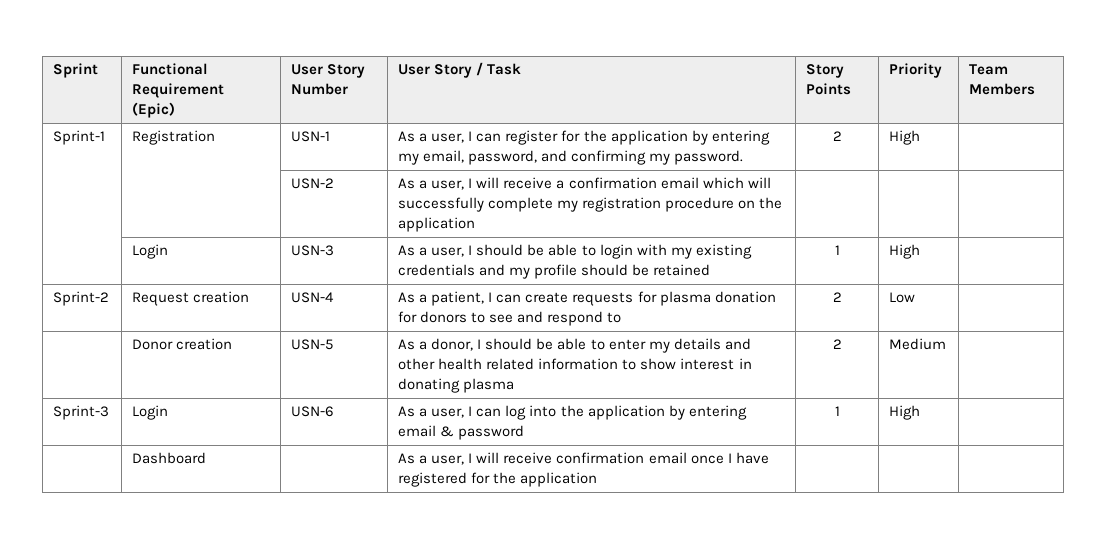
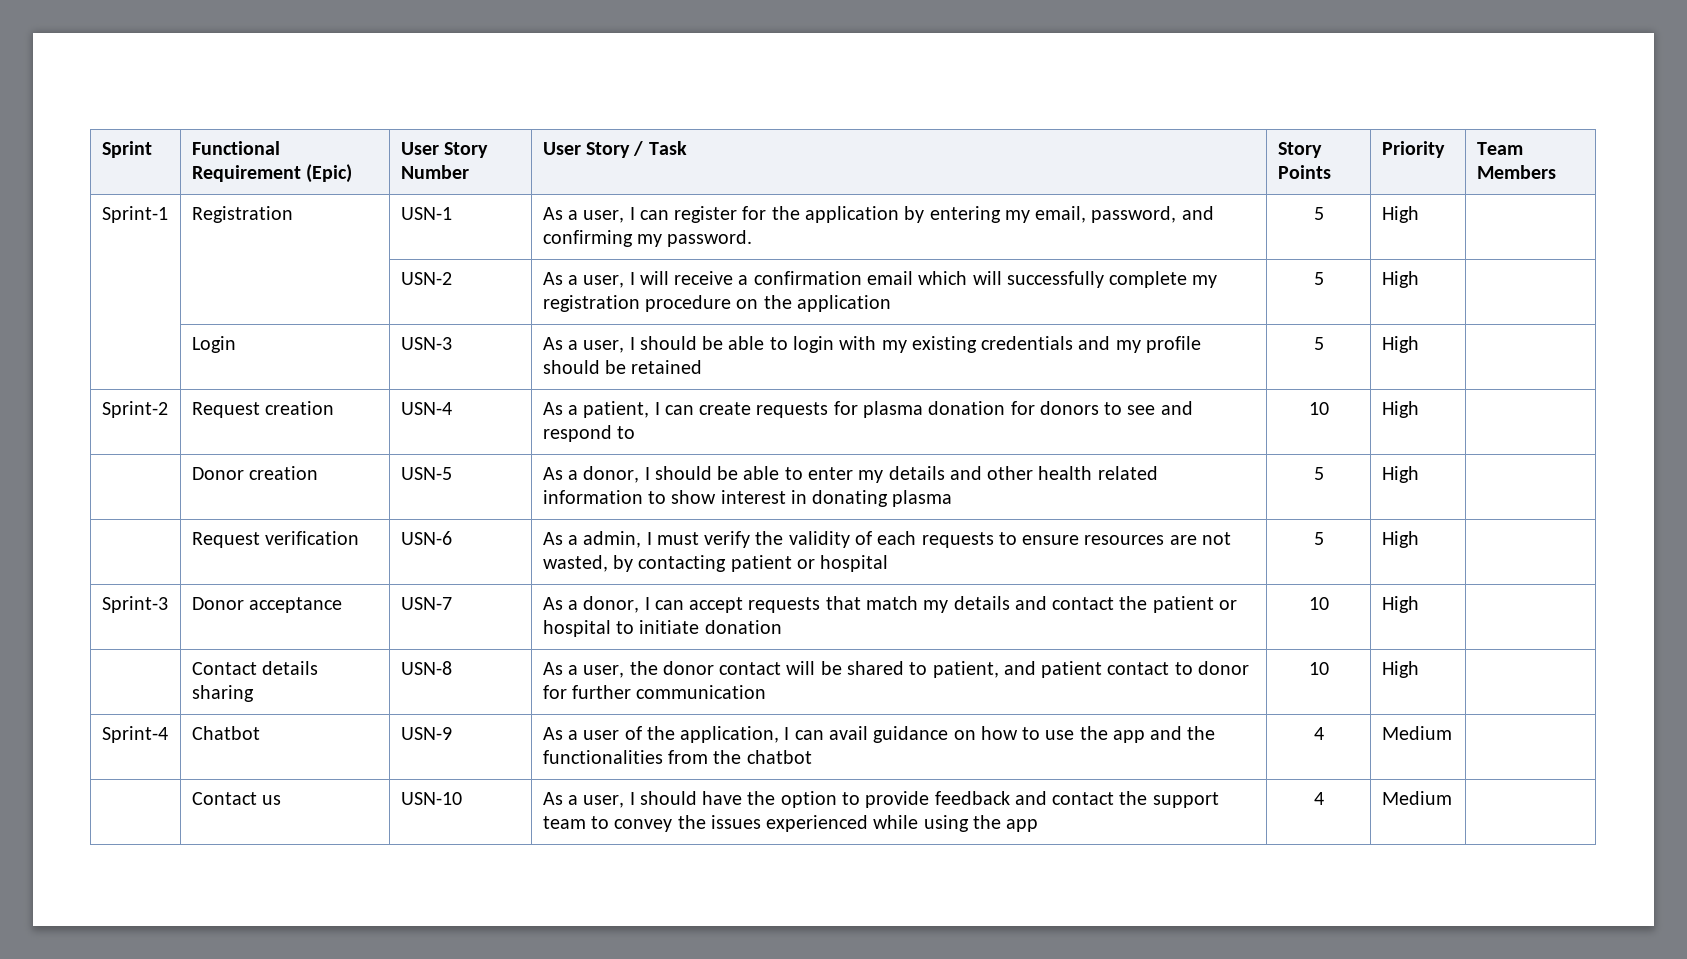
[832,131,842,141] 2 -> [1313,207,1324,220] 5
(476, 224) | -> [1313,272,1324,285] [1381,271,1419,288] 5 | High
[834,245,840,255] 1 -> [1313,337,1324,350] 5
[832,292,842,302] [889,292,916,303] 2 | Low -> [1308,402,1329,415] [1381,401,1419,418] 10 | High
[832,339,842,349] [889,338,947,350] [53,405,110,420] [132,405,169,420] 2 | Medium | // Sprint-3 | Login -> [1313,467,1324,480] [1381,466,1419,483] [191,531,360,548] 5 | High | // | Request verification
[431,405,747,420] [398,425,525,440] [834,406,840,416] [889,405,921,420] [132,452,207,464] [398,452,769,465] [398,472,598,487] user, I can log into the application by entering email & password | 1 | High | // | Dashboard | | As a user, I will receive confirmation email once I have registered for the application | | -> [583,531,1231,548] [542,555,889,572] [1313,532,1324,545] [1381,531,1419,548] [101,596,168,613] [191,597,343,613] [400,597,452,610] [542,596,1237,613] [542,620,782,637] [1308,597,1329,610] [1381,596,1419,613] [191,661,319,675] [191,685,254,702] [400,661,452,675] [542,661,1249,678] [542,685,767,699] [1308,662,1329,675] [1381,661,1419,678] [101,726,168,743] [191,726,260,740] [400,727,452,740] [542,726,1216,743] [542,750,812,764] [1313,727,1324,740] [1381,726,1452,740] [191,792,282,805] [400,792,462,805] [542,791,1219,808] [542,815,1039,832] [1313,792,1324,805] [1381,791,1452,805] admin, I must verify the validity of each requests to ensure resources are not wasted, by contacting patient or hospital | 5 | High | // Sprint-3 | Donor acceptance | USN-7 | As a donor, I can accept requests that match my details and contact the patient or hospital to initiate donation | 10 | High | // | Contact details sharing | USN-8 | As a user, the donor contact will be shared to patient, and patient contact to donor for further communication | 10 | High | // Sprint-4 | Chatbot | USN-9 | As a user of the application, I can avail guidance on how to use the app and the functionalities from the chatbot | 4 | Medium | // | Contact us | USN-10 | As a user, I should have the option to provide feedback and contact the support team to convey the issues experienced while using the app | 4 | Medium

